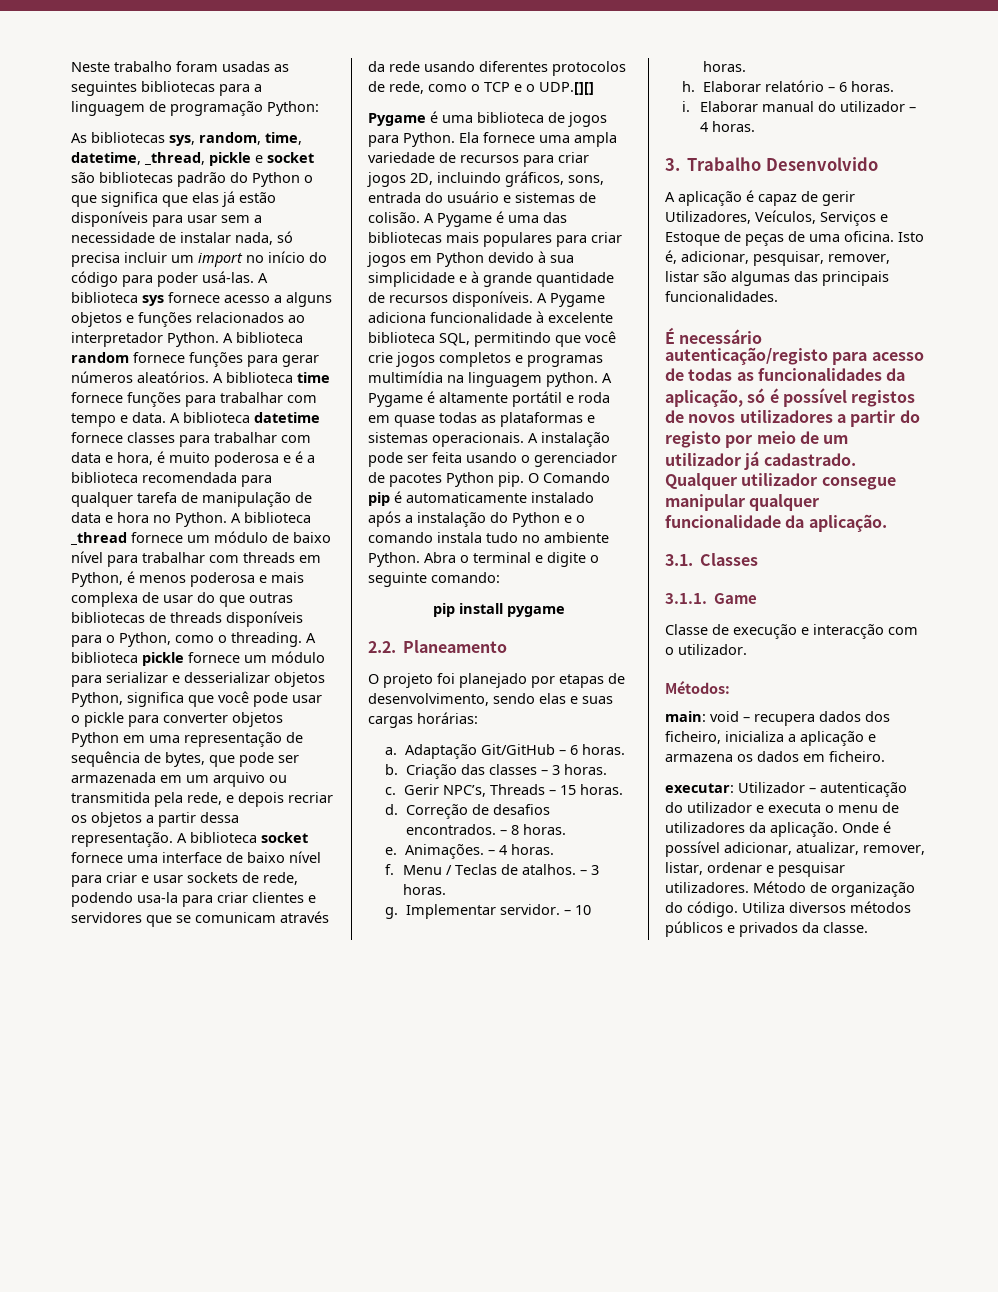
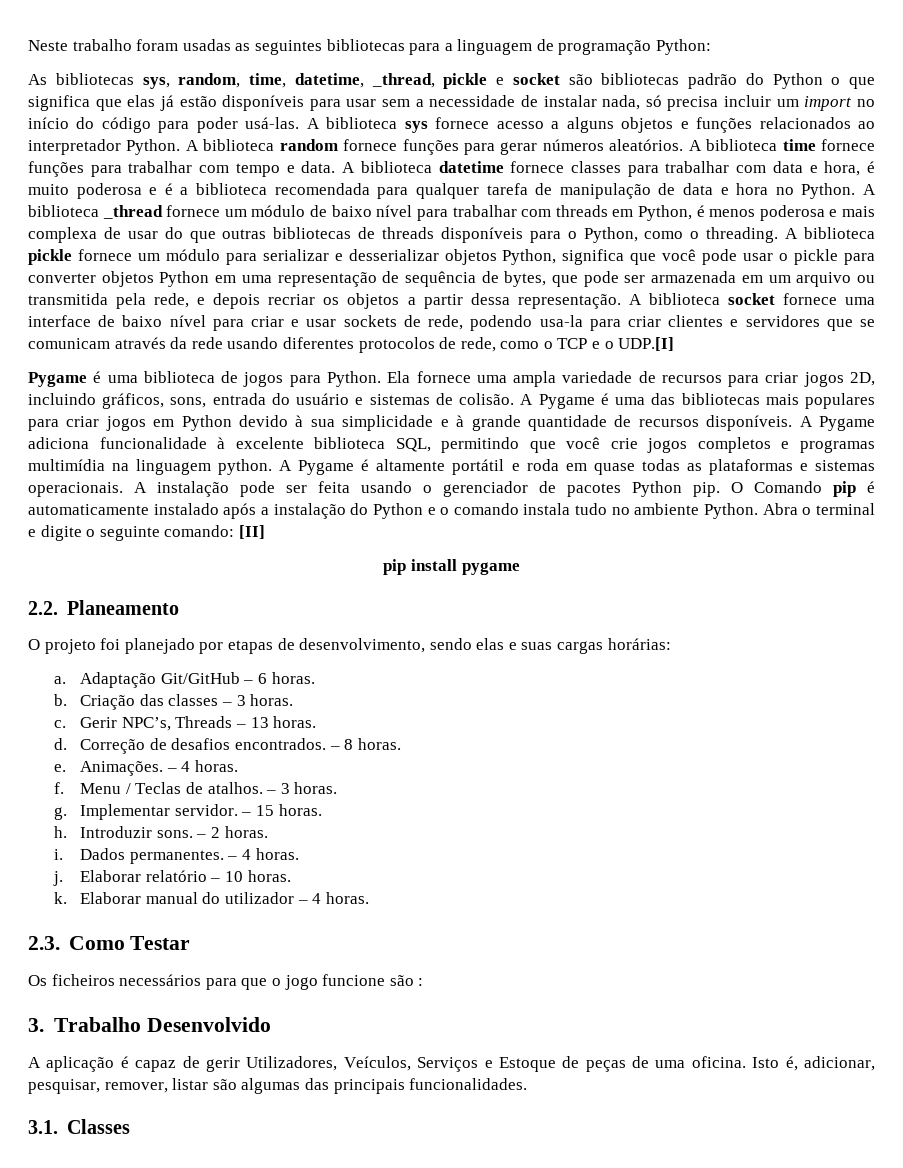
[539,82,594,95] UDP.[][] -> [618,337,675,351] UDP.[I]
(500, 577) none -> [238,525,265,539] [II]
[559,785,576,795] 15 -> [250,717,269,728] 13
[574,905,591,915] [702,61,746,72] [682,81,696,92] 10 horas. // h. -> [255,804,322,816] [54,826,268,838] [54,848,299,864] [53,871,64,886] 15 horas. // h. Introduzir sons. – 2 horas. // i. Dados permanentes. – 4 horas. // j.
[838,81,894,92] [682,101,691,112] 6 horas. // i. -> [224,870,291,882] [54,892,68,904] 10 horas. // k.
(755, 126) none -> [28,936,191,950] [28,974,424,990] // 2.3. Como Testar // Os ficheiros necessários para que o jogo funcione são :
[665,327,763,344] [665,347,924,365] [665,368,906,381] [665,388,916,407] [665,410,920,427] [665,431,849,448] [665,451,856,470] [665,473,896,490] [665,494,820,511] [665,514,887,532] [665,553,759,566] [665,593,758,604] [665,624,918,639] [665,644,747,655] [665,680,730,694] [665,711,890,726] [665,731,876,746] [665,751,885,762] [665,782,907,797] [665,802,899,813] [665,821,891,837] [665,841,925,857] [665,862,845,877] [665,881,915,897] [665,901,911,917] [665,921,868,937] É necessário autenticação/registo para acesso de todas as funcionalidades da aplicação, só é possível registos de novos utilizadores a partir do registo por meio de um utilizador já cadastrado. Qualquer utilizador consegue manipular qualquer funcionalidade da aplicação. // 3.1. Classes // 3.1.1. Game // Classe de execução e interacção com o utilizador. // Métodos: // main: void – recupera dados dos ficheiro, inicializa a aplicação e armazena os dados em ficheiro. // executar: Utilizador – autenticação do utilizador e executa o menu de utilizadores da aplicação. Onde é possível adicionar, atualizar, remover, listar, ordenar e pesquisar utilizadores. Método de organização do código. Utiliza diversos métodos públicos e privados da classe. -> [28,1119,130,1134] 3.1. Classes

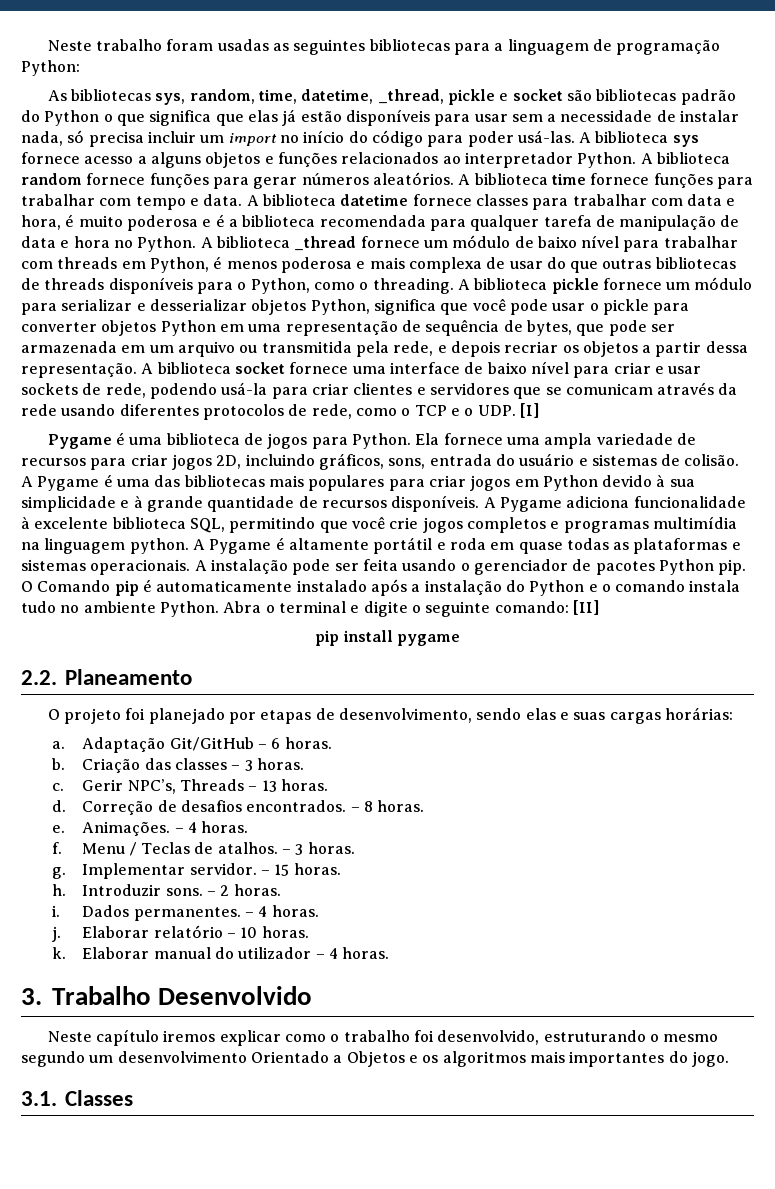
[539,315,583,327] usa-la -> [221,382,268,395] usá-la
[618,337,675,351] UDP.[I] -> [477,403,539,418] UDP. [I]
[28,936,191,950] [28,974,424,990] [28,1017,271,1032] [28,1056,876,1072] [28,1078,528,1094] 2.3. Como Testar // Os ficheiros necessários para que o jogo funcione são : // 3. Trabalho Desenvolvido // A aplicação é capaz de gerir Utilizadores, Veículos, Serviços e Estoque de peças de uma oficina. Isto é, adicionar, pesquisar, remover, listar são algumas das principais funcionalidades. -> [21,986,312,1005] [47,1029,719,1046] [21,1051,729,1067] 3. Trabalho Desenvolvido // Neste capítulo iremos explicar como o trabalho foi desenvolvido, estruturando o mesmo segundo um desenvolvimento Orientado a Objetos e os algoritmos mais importantes do jogo.

